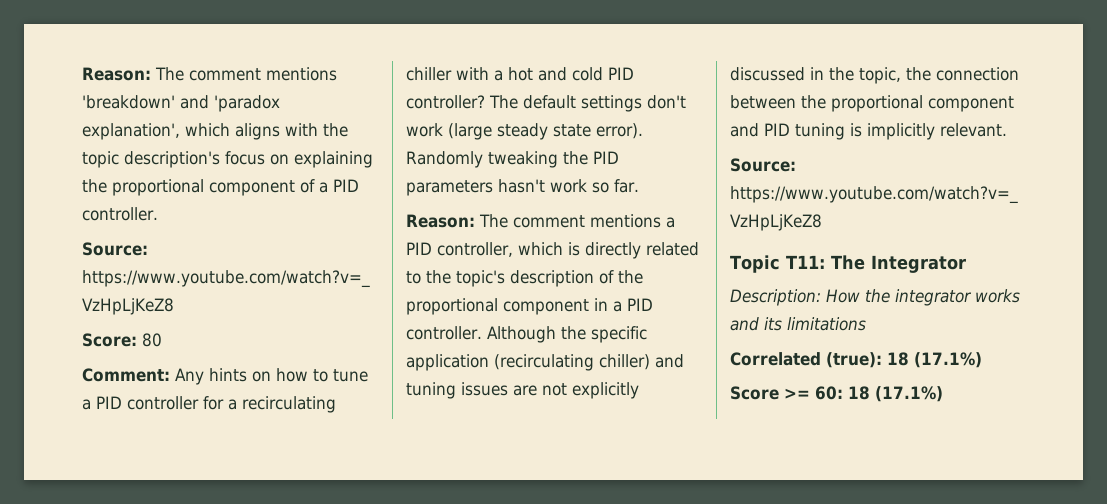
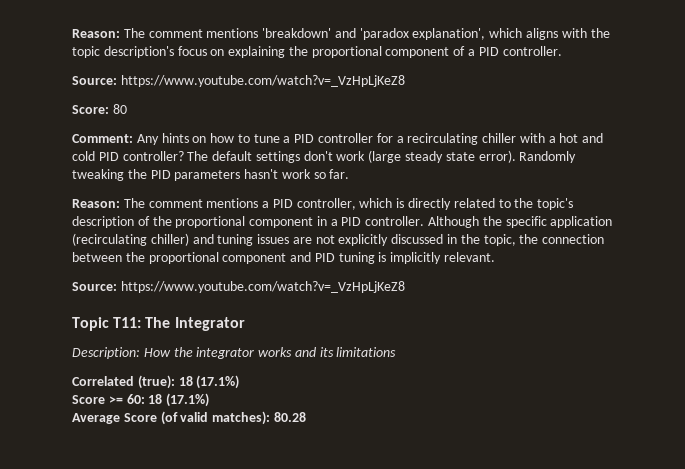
(943, 394) none -> [72,411,306,425] // Average Score (of valid matches): 80.28

